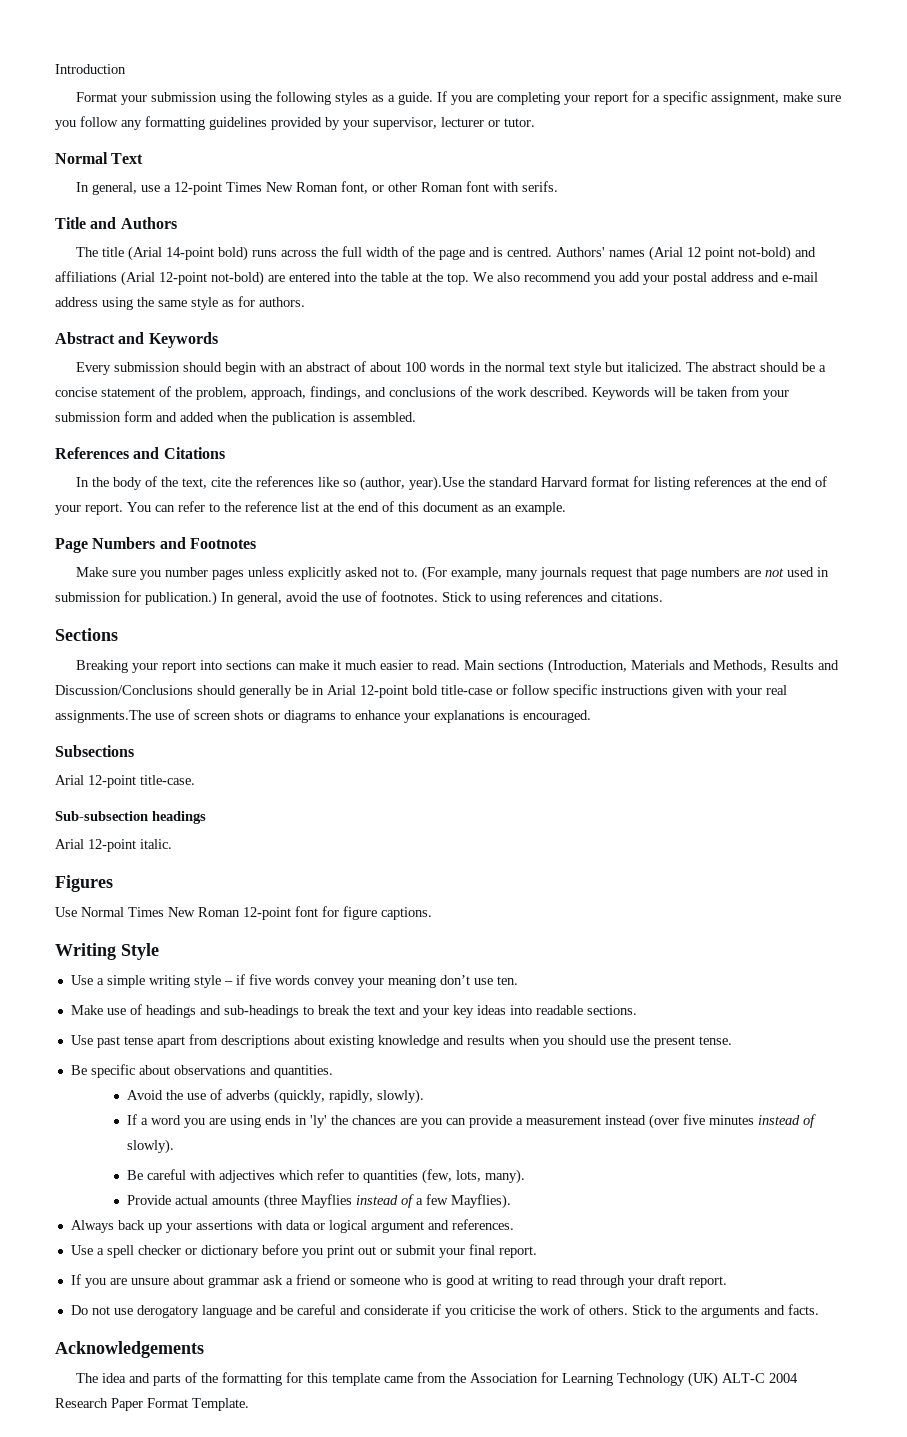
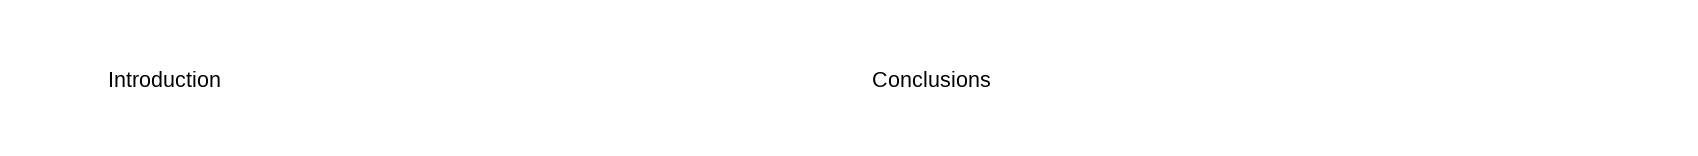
[75,91,841,105] [55,116,535,130] [55,152,144,164] [75,181,558,195] [55,217,177,229] [75,246,816,261] [55,271,818,286] [55,296,305,310] [55,332,218,348] [75,361,826,375] [55,386,789,400] [55,411,416,425] [55,447,225,459] [75,476,827,491] [55,501,566,515] [55,537,256,553] [75,566,829,581] [55,591,663,606] [55,628,118,641] [75,659,839,674] [55,684,787,698] [55,709,591,723] [55,745,134,757] [55,775,195,788] [55,811,206,824] [55,839,172,852] [55,875,113,892] [55,906,432,920] [55,943,159,960] [70,974,518,988] [70,1004,637,1018] [70,1034,732,1048] [70,1064,333,1078] [127,1089,425,1104] [127,1114,817,1129] [127,1139,175,1154] [127,1169,526,1184] [127,1194,512,1209] [70,1219,514,1233] [70,1244,537,1258] [70,1274,727,1288] [70,1304,819,1318] [55,1341,204,1358] [75,1372,798,1387] [55,1398,249,1411] Format your submission using the following styles as a guide. If you are completing your report for a specific assignment, make sure you follow any formatting guidelines provided by your supervisor, lecturer or tutor. // Normal Text // In general, use a 12-point Times New Roman font, or other Roman font with serifs. // Title and Authors // The title (Arial 14-point bold) runs across the full width of the page and is centred. Authors' names (Arial 12 point not-bold) and affiliations (Arial 12-point not-bold) are entered into the table at the top. We also recommend you add your postal address and e-mail address using the same style as for authors. // Abstract and Keywords // Every submission should begin with an abstract of about 100 words in the normal text style but italicized. The abstract should be a concise statement of the problem, approach, findings, and conclusions of the work described. Keywords will be taken from your submission form and added when the publication is assembled. // References and Citations // In the body of the text, cite the references like so (author, year).Use the standard Harvard format for listing references at the end of your report. You can refer to the reference list at the end of this document as an example. // Page Numbers and Footnotes // Make sure you number pages unless explicitly asked not to. (For example, many journals request that page numbers are not used in submission for publication.) In general, avoid the use of footnotes. Stick to using references and citations. // Sections // Breaking your report into sections can make it much easier to read. Main sections (Introduction, Materials and Methods, Results and Discussion/Conclusions should generally be in Arial 12-point bold title-case or follow specific instructions given with your real assignments.The use of screen shots or diagrams to enhance your explanations is encouraged. // Subsections // Arial 12-point title-case. // Sub-subsection headings // Arial 12-point italic. // Figures // Use Normal Times New Roman 12-point font for figure captions. // Writing Style // Use a simple writing style – if five words convey your meaning don’t use ten. // Make use of headings and sub-headings to break the text and your key ideas into readable sections. // Use past tense apart from descriptions about existing knowledge and results when you should use the present tense. // Be specific about observations and quantities. // Avoid the use of adverbs (quickly, rapidly, slowly). // If a word you are using ends in 'ly' the chances are you can provide a measurement instead (over five minutes instead of slowly). // Be careful with adjectives which refer to quantities (few, lots, many). // Provide actual amounts (three Mayflies instead of a few Mayflies). // Always back up your assertions with data or logical argument and references. // Use a spell checker or dictionary before you print out or submit your final report. // If you are unsure about grammar ask a friend or someone who is good at writing to read through your draft report. // Do not use derogatory language and be careful and considerate if you criticise the work of others. Stick to the arguments and facts. // Acknowledgements // The idea and parts of the formatting for this template came from the Association for Learning Technology (UK) ALT-C 2004 Research Paper Format Template. -> [872,71,991,87] Conclusions

